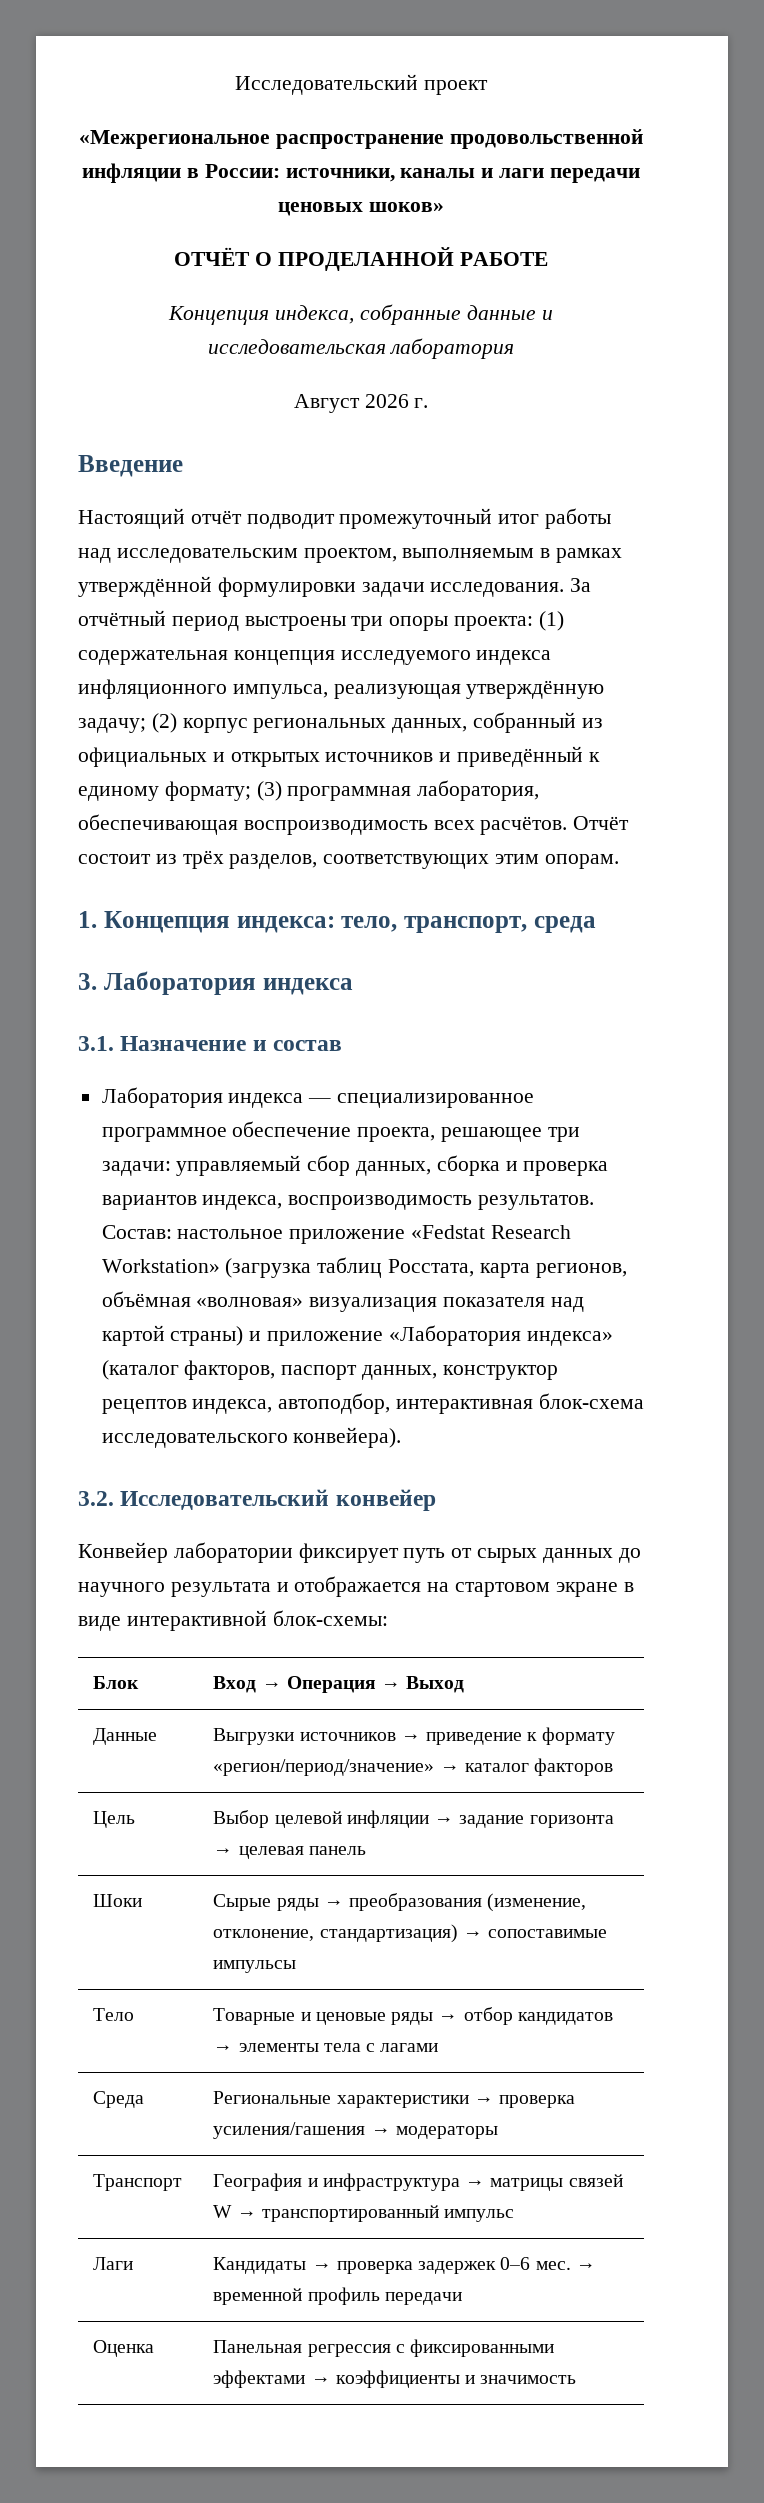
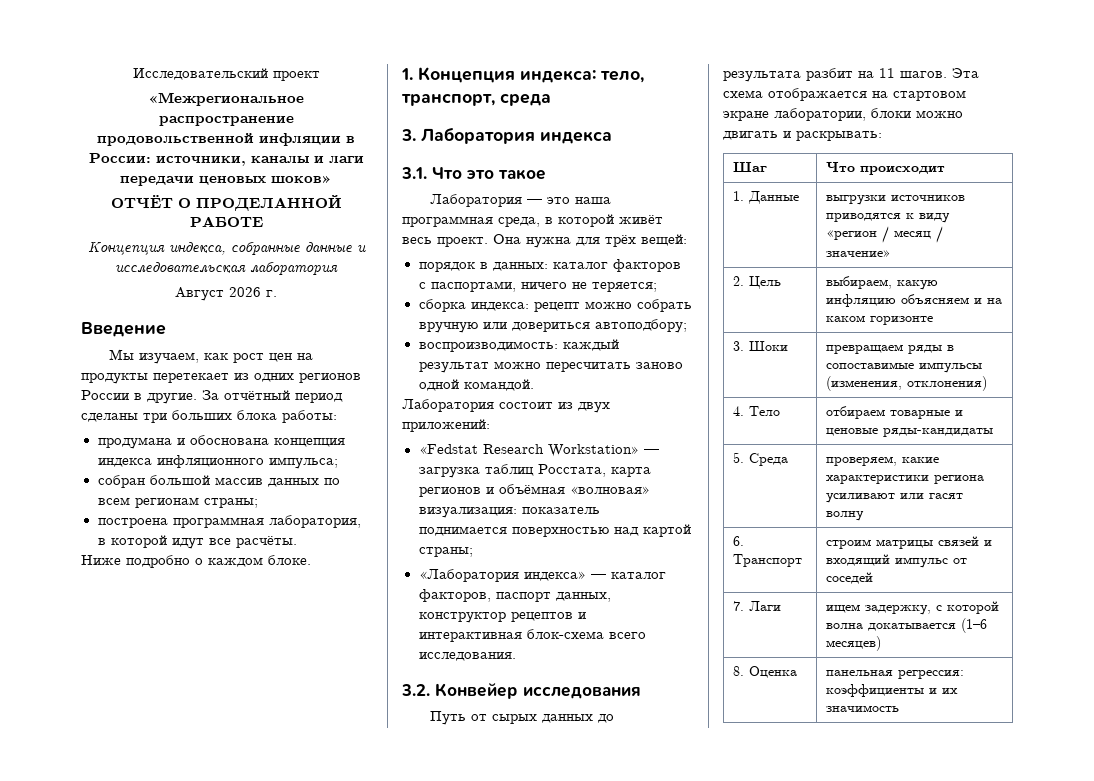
[78,508,612,529] [78,548,623,563] [78,576,592,597] [78,610,564,631] [78,650,552,665] [78,679,605,699] [78,712,603,733] [78,746,600,767] [78,780,540,801] [78,814,630,835] [78,850,619,869] Настоящий отчёт подводит промежуточный итог работы над исследовательским проектом, выполняемым в рамках утверждённой формулировки задачи исследования. За отчётный период выстроены три опоры проекта: (1) содержательная концепция исследуемого индекса инфляционного импульса, реализующая утверждённую задачу; (2) корпус региональных данных, собранный из официальных и открытых источников и приведённый к единому формату; (3) программная лаборатория, обеспечивающая воспроизводимость всех расчётов. Отчёт состоит из трёх разделов, соответствующих этим опорам. -> [108,349,313,364] [81,373,361,384] [81,390,343,404] [81,410,337,423] [97,435,345,449] [97,455,338,469] [97,475,340,488] [97,497,258,508] [97,515,361,528] [97,535,297,549] [81,555,311,568] Мы изучаем, как рост цен на продукты перетекает из одних регионов России в другие. За отчётный период сделаны три больших блока работы: // продумана и обоснована концепция индекса инфляционного импульса; // собран большой массив данных по всем регионам страны; // построена программная лаборатория, в которой идут все расчёты. // Ниже подробно о каждом блоке.
[120,1036,343,1051] [101,1087,535,1108] [101,1121,580,1142] [101,1155,609,1176] [101,1195,595,1210] [101,1225,406,1244] Назначение и состав // Лаборатория индекса — специализированное программное обеспечение проекта, решающее три задачи: управляемый сбор данных, сборка и проверка вариантов индекса, воспроизводимость результатов. Состав: настольное приложение -> [432,166,546,180] [429,194,611,207] [402,214,663,227] [402,234,687,248] [418,259,681,272] [418,281,657,292] [418,299,692,312] [418,319,687,333] [418,339,619,352] [418,361,683,373] [418,379,534,391] [402,399,610,413] [402,419,490,432] Что это такое // Лаборатория — это наша программная среда, в которой живёт весь проект. Она нужна для трёх вещей: // порядок в данных: каталог факторов с паспортами, ничего не теряется; // сборка индекса: рецепт можно собрать вручную или довериться автоподбору; // воспроизводимость: каждый результат можно пересчитать заново одной командой. // Лаборатория состоит из двух приложений: //
[225,1258,312,1278] (загрузка -> [643,449,659,454] [418,467,480,478] — загрузка
[535,1263,627,1278] [101,1291,584,1312] [101,1325,613,1346] [101,1360,179,1380] регионов, объёмная «волновая» визуализация показателя над картой страны) и приложение «Лаборатория индекса» (каталог -> [418,484,650,497] [418,507,600,518] [418,524,691,537] [418,547,473,557] [418,569,666,582] регионов и объёмная «волновая» визуализация: показатель поднимается поверхностью над картой страны; // «Лаборатория индекса» — каталог
[192,1393,644,1414] [101,1427,402,1448] [78,1489,436,1511] [78,1542,641,1563] [78,1576,634,1597] [78,1610,388,1631] [93,1676,140,1689] [213,1676,465,1693] [93,1728,158,1745] [213,1727,615,1745] [213,1758,614,1776] [93,1811,136,1828] [213,1810,614,1828] [213,1846,366,1859] [93,1894,143,1907] [213,1893,587,1912] [213,1924,608,1943] [213,1960,297,1973] [93,2008,135,2021] [213,2007,613,2025] [213,2043,439,2052] [93,2091,145,2108] [213,2091,576,2108] [213,2122,498,2139] [93,2174,183,2191] [213,2173,623,2191] [213,2205,515,2222] [93,2257,134,2270] [213,2257,596,2274] [213,2287,462,2305] [93,2340,155,2357] [213,2339,555,2357] [213,2370,331,2388] индекса, автоподбор, интерактивная блок-схема исследовательского конвейера). // 3.2. Исследовательский конвейер // Конвейер лаборатории фиксирует путь от сырых данных до научного результата и отображается на стартовом экране в виде интерактивной блок-схемы: // Блок | Вход → Операция → Выход // Данные | Выгрузки источников → приведение к формату «регион/период/значение» → каталог факторов // Цель | Выбор целевой инфляции → задание горизонта → целевая панель // Шоки | Сырые ряды → преобразования (изменение, отклонение, стандартизация) → сопоставимые импульсы // Тело | Товарные и ценовые ряды → отбор кандидатов → элементы тела с лагами // Среда | Региональные характеристики → проверка усиления/гашения → модераторы // Транспорт | География и инфраструктура → матрицы связей W → транспортированный импульс // Лаги | Кандидаты → проверка задержек 0–6 мес. → временной профиль передачи // Оценка | Панельная регрессия с фиксированными эффектами → -> [577,612,586,619] [418,629,646,642] [418,652,516,661] [401,683,641,699] [429,711,614,725] [723,68,979,82] [723,88,966,101] [723,108,963,121] [723,131,882,141] [733,162,768,172] [826,161,946,175] [733,191,800,204] [826,195,966,205] [826,213,951,223] [826,226,944,243] [826,250,892,257] [733,276,782,289] [826,276,939,290] [826,294,1003,307] [826,315,934,325] [733,341,789,351] [826,344,955,354] [826,362,983,373] [826,376,988,391] [733,406,781,416] [826,406,964,419] [826,428,994,437] [733,452,789,466] [826,456,940,466] [826,475,985,484] [826,493,964,503] [826,511,865,521] [733,536,745,546] [733,554,803,567] [826,536,993,549] [826,554,968,568] [826,572,874,584] [733,601,782,611] [826,601,1000,615] [826,618,988,633] [826,636,882,651] [733,666,798,678] [826,670,965,679] и интерактивная блок-схема всего исследования. // 3.2. Конвейер исследования // Путь от сырых данных до результата разбит на 11 шагов. Эта схема отображается на стартовом экране лаборатории, блоки можно двигать и раскрывать: // Шаг | Что происходит // 1. Данные | выгрузки источников приводятся к виду «регион / месяц / значение» // 2. Цель | выбираем, какую инфляцию объясняем и на каком горизонте // 3. Шоки | превращаем ряды в сопоставимые импульсы (изменения, отклонения) // 4. Тело | отбираем товарные и ценовые ряды-кандидаты // 5. Среда | проверяем, какие характеристики региона усиливают или гасят волну // 6. Транспорт | строим матрицы связей и входящий импульс от соседей // 7. Лаги | ищем задержку, с которой волна докатывается (1–6 месяцев) // 8. Оценка | панельная регрессия:
(476, 2379) none -> [942,688,959,694] их

